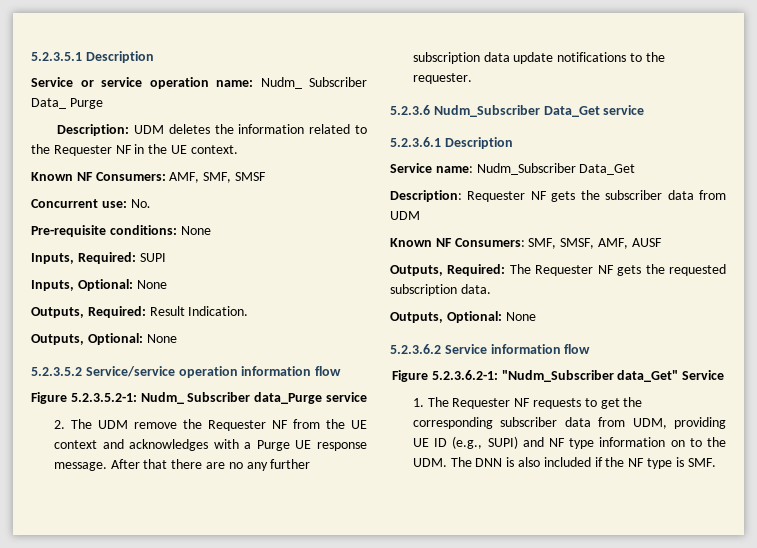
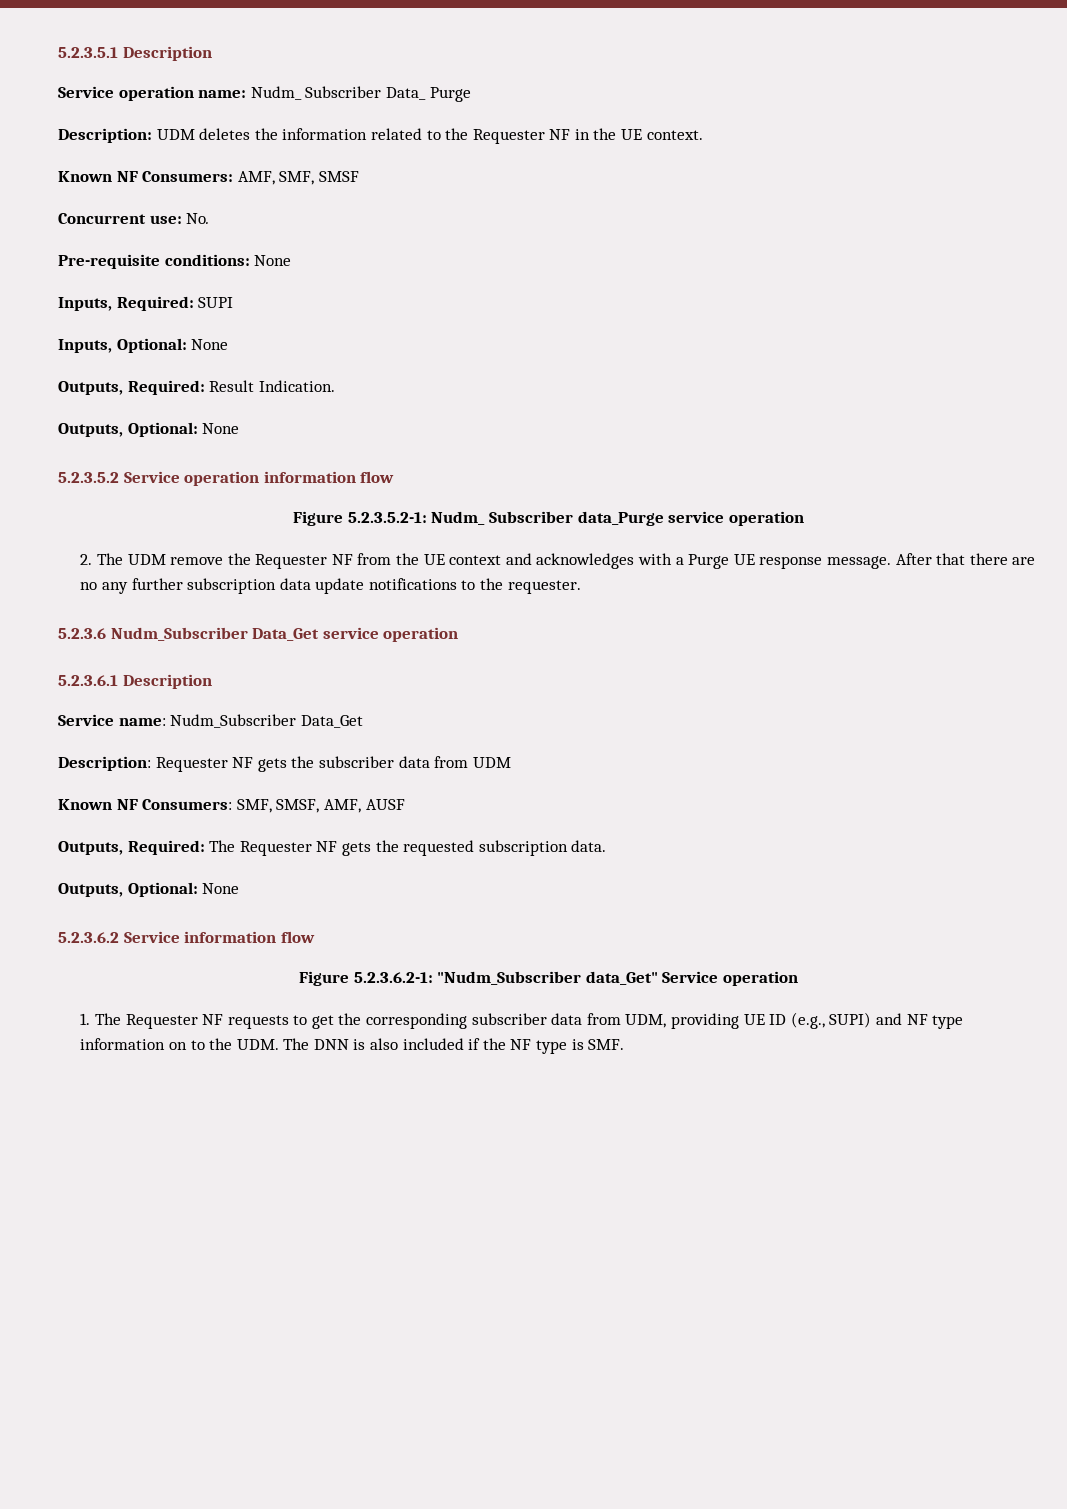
[80,77,142,87] or service -> (114, 92) none
[85,366,175,377] Service/service -> [123,471,180,483] Service
(367, 397) none -> [728,511,804,526] operation
(645, 110) none -> [383,627,459,642] operation
(725, 375) none -> [722,971,798,986] operation

